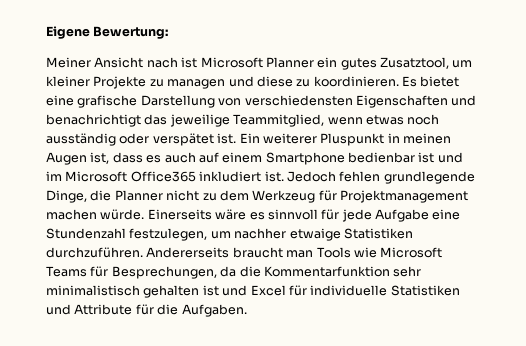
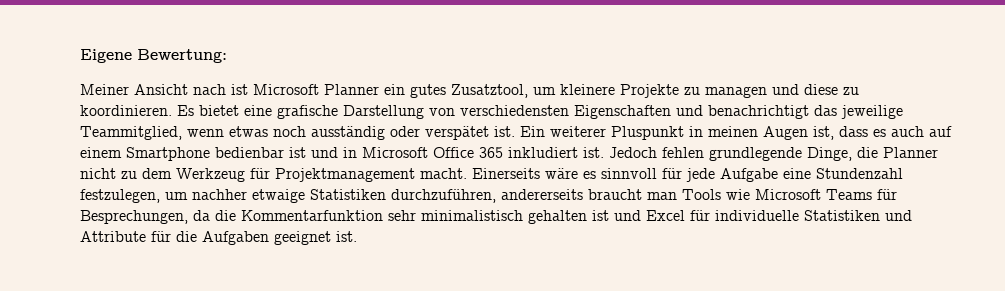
[46,76,90,87] kleiner -> [560,84,615,95] kleinere
[46,171,196,182] im Microsoft Office365 -> [343,147,503,158] in Microsoft Office 365
[46,209,145,220] machen würde. -> [420,168,467,179] macht.
[46,247,230,258] durchzuführen. Andererseits -> [391,189,583,203] durchzuführen, andererseits
[181,304,247,317] Aufgaben. -> [202,231,357,245] Aufgaben geeignet ist.

